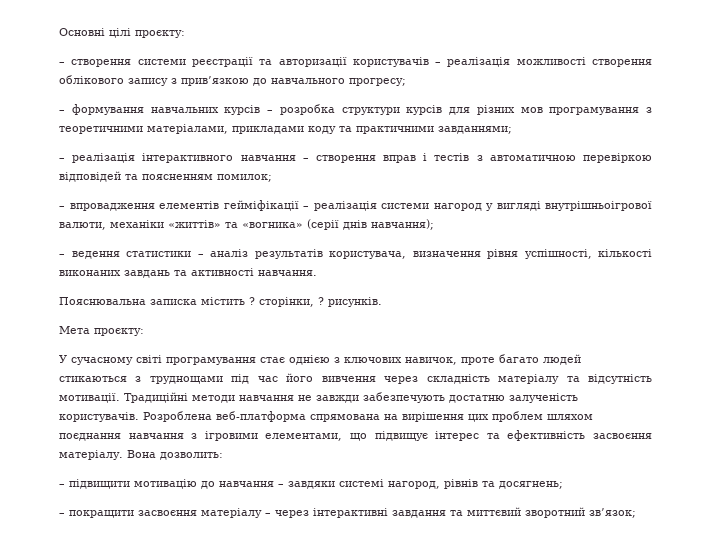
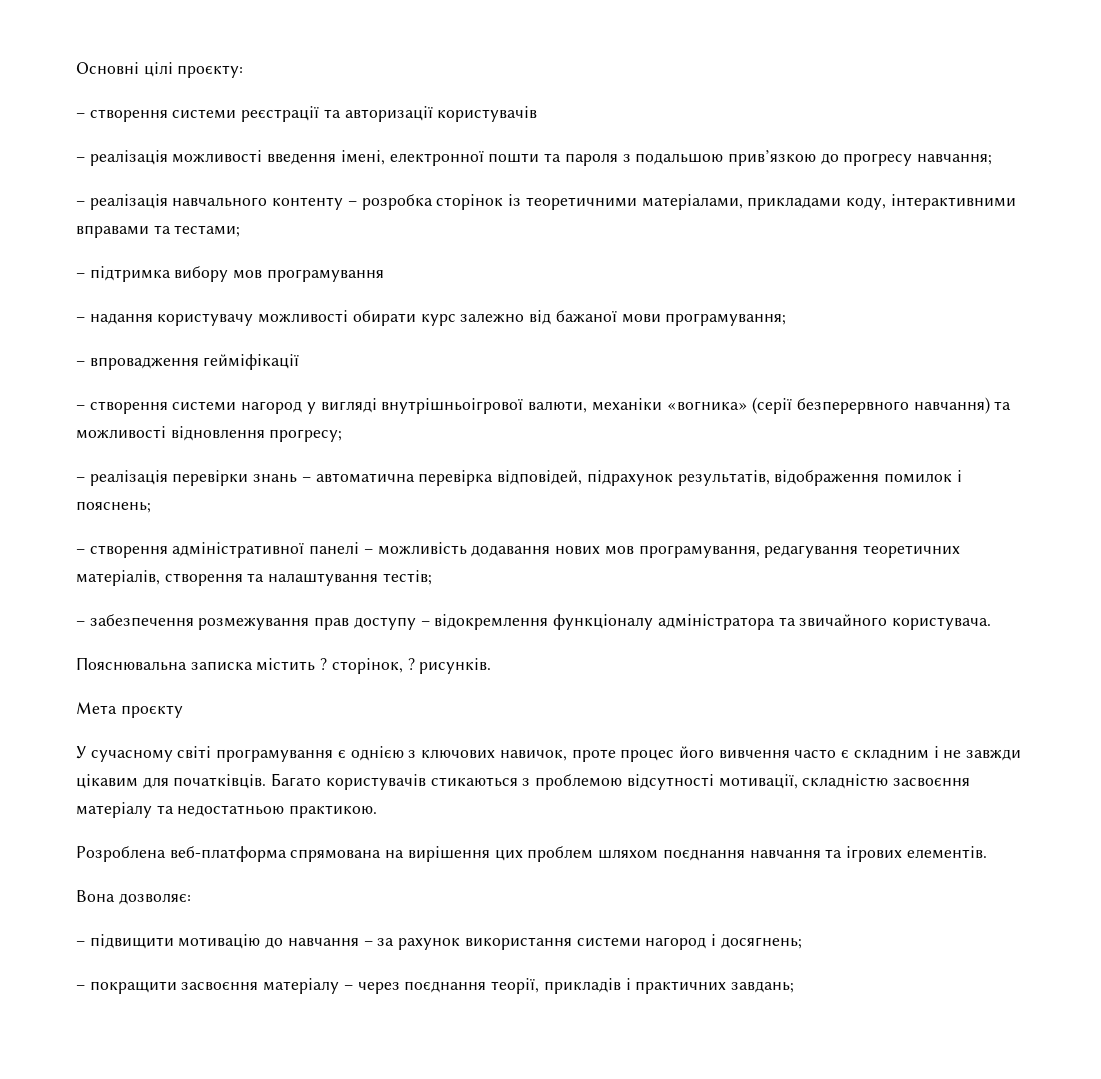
(429, 62) none -> (538, 114) //
[592,59,652,67] [59,75,406,86] [59,104,652,115] [59,124,512,134] [59,153,652,163] [59,171,272,182] створення облікового запису з прив’язкою до навчального прогресу; // – формування навчальних курсів – розробка структури курсів для різних мов програмування з теоретичними матеріалами, прикладами коду та практичними завданнями; // – реалізація інтерактивного навчання – створення вправ і тестів з автоматичною перевіркою відповідей та поясненням помилок; -> [267,150,993,166] [76,194,1016,210] [76,225,241,238] [76,266,384,282] [76,310,787,326] введення імені, електронної пошти та пароля з подальшою прив’язкою до прогресу навчання; // – реалізація навчального контенту – розробка сторінок із теоретичними матеріалами, прикладами коду, інтерактивними вправами та тестами; // – підтримка вибору мов програмування // – надання користувачу можливості обирати курс залежно від бажаної мови програмування;
[159,201,219,209] елементів -> (199, 363) none
[303,201,377,211] – реалізація -> [76,401,168,414] // – створення
[168,219,434,230] [59,249,652,259] [59,268,317,278] «життів» та «вогника» (серії днів навчання); // – ведення статистики – аналіз результатів користувача, визначення рівня успішності, кількості виконаних завдань та активності навчання. -> [666,397,1012,414] [76,426,343,442] [76,470,962,486] [76,501,151,513] [76,542,960,558] [76,570,432,586] [76,614,991,630] «вогника» (серії безперервного навчання) та можливості відновлення прогресу; // – реалізація перевірки знань – автоматична перевірка відповідей, підрахунок результатів, відображення помилок і пояснень; // – створення адміністративної панелі – можливість додавання нових мов програмування, редагування теоретичних матеріалів, створення та налаштування тестів; // – забезпечення розмежування прав доступу – відокремлення функціоналу адміністратора та звичайного користувача.
[259,297,314,307] сторінки, -> [331,658,403,674] сторінок,
[94,328,144,336] проєкту: -> [120,705,183,718] проєкту
[260,357,285,363] стає -> [337,750,346,758] є
[499,354,581,365] [59,373,652,384] [59,392,578,403] [59,412,139,422] багато людей стикаються з труднощами під час його вивчення через складність матеріалу та відсутність мотивації. Традиційні методи навчання не завжди забезпечують достатню залученість користувачів. -> [620,746,1022,762] [76,773,970,790] [76,802,378,818] процес його вивчення часто є складним і не завжди цікавим для початківців. Багато користувачів стикаються з проблемою відсутності мотивації, складністю засвоєння матеріалу та недостатньою практикою. //
[191,430,653,441] [59,450,223,460] з ігровими елементами, що підвищує інтерес та ефективність засвоєння матеріалу. Вона дозволить: -> [825,846,987,862] [76,890,191,905] та ігрових елементів. // Вона дозволяє:
[288,479,495,489] завдяки системі нагород, рівнів та -> [377,934,716,950] за рахунок використання системи нагород і
[313,507,636,518] інтерактивні завдання та миттєвий зворотний зв’язок; -> [404,978,794,994] поєднання теорії, прикладів і практичних завдань;

